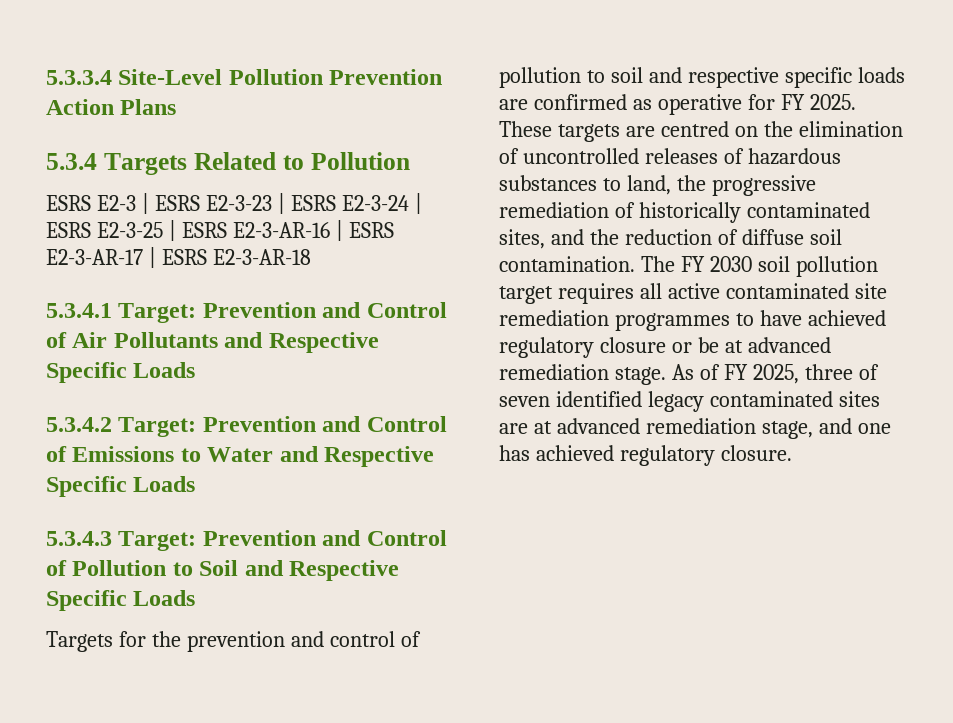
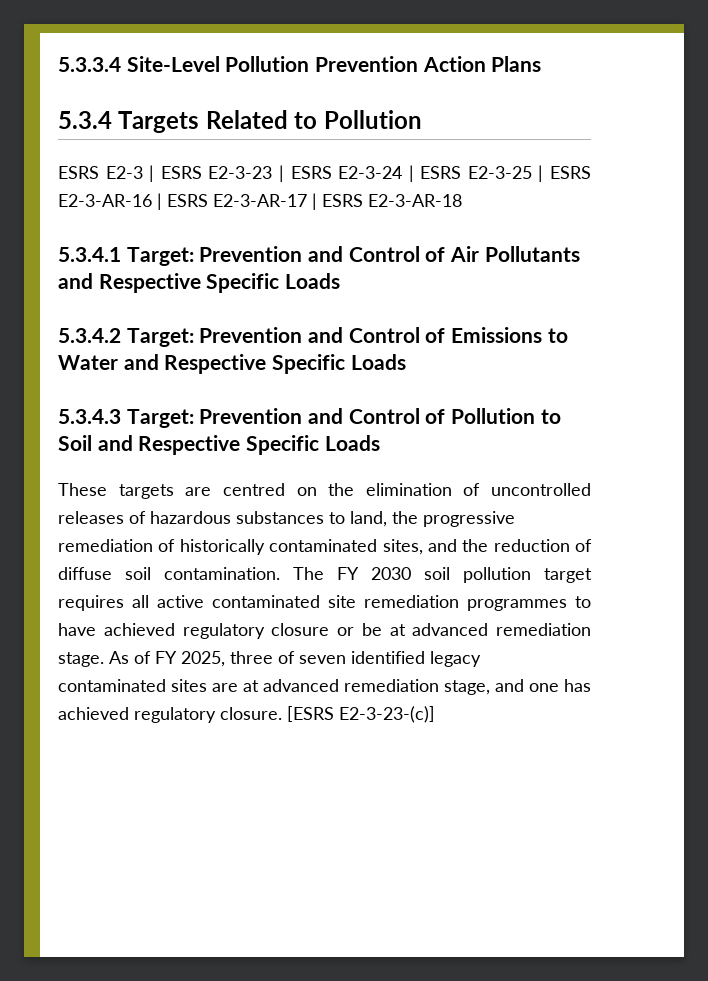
[46,631,421,652] [499,67,905,88] [499,94,856,115] Targets for the prevention and control of pollution to soil and respective specific loads are confirmed as operative for FY 2025. -> (380, 443) none
(792, 453) none -> [287,706,435,723] [ESRS E2-3-23-(c)]

